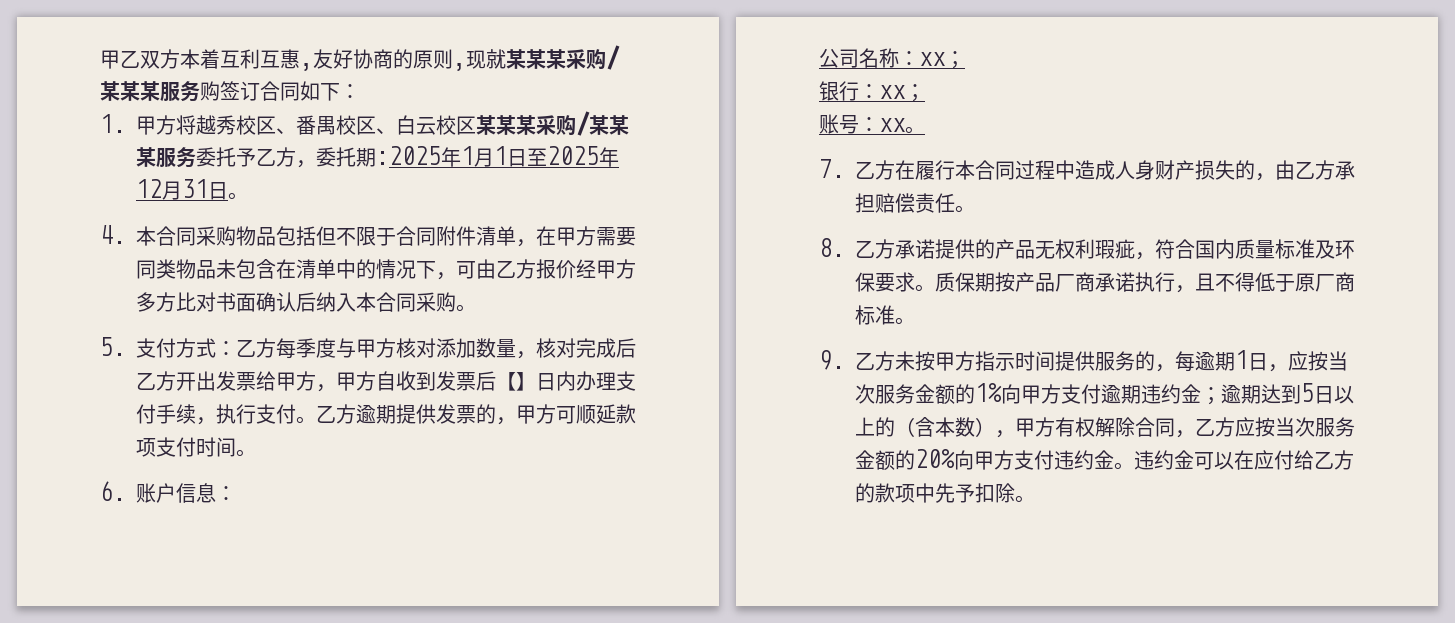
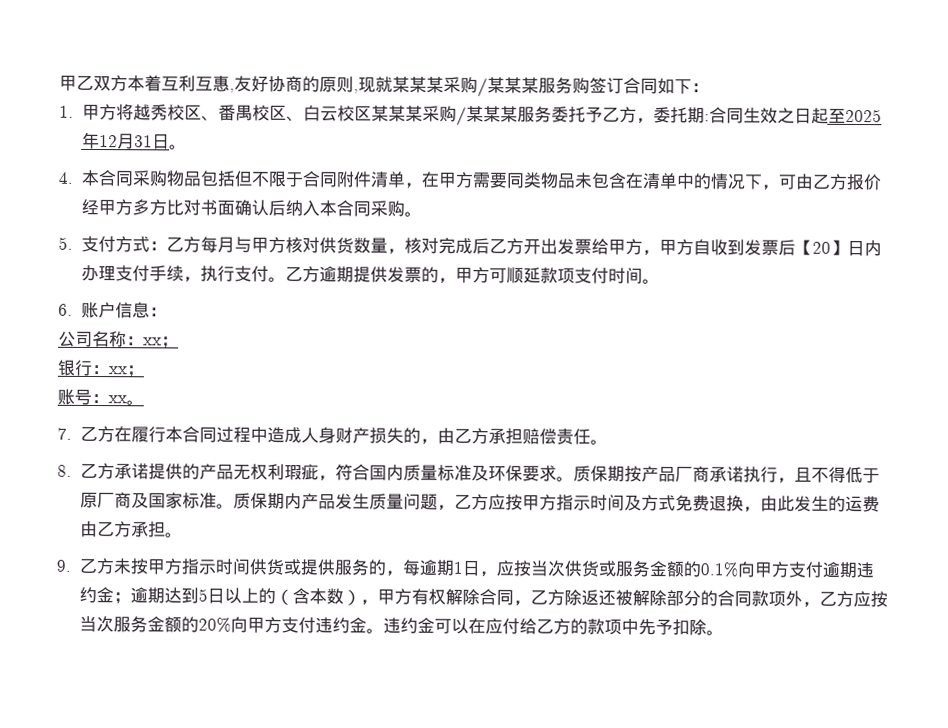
[376,146,527,167] :2025年1月1日 -> [703,107,829,124] :合同生效之日起
[296,338,336,358] 季度 -> [216,236,235,253] 月
[436,338,476,358] 添加 -> [318,237,354,254] 供货
(516, 381) none -> [811,241,831,254] 20
(1355, 282) none -> [130,492,183,509] 及国家
(915, 321) none -> [232,492,880,513] [79,520,183,538] 质保期内产品发生质量问题，乙方应按甲方指示时间及方式免费退换，由此发生的运费由乙方承担。
(1055, 361) none -> [248,558,301,576] 供货或
[875,383,1002,404] 服务金额的1% -> [563,560,738,578] 供货或服务金额的0.1%
(1235, 427) none -> [563,589,854,608] 除返还被解除部分的合同款项外，乙方

